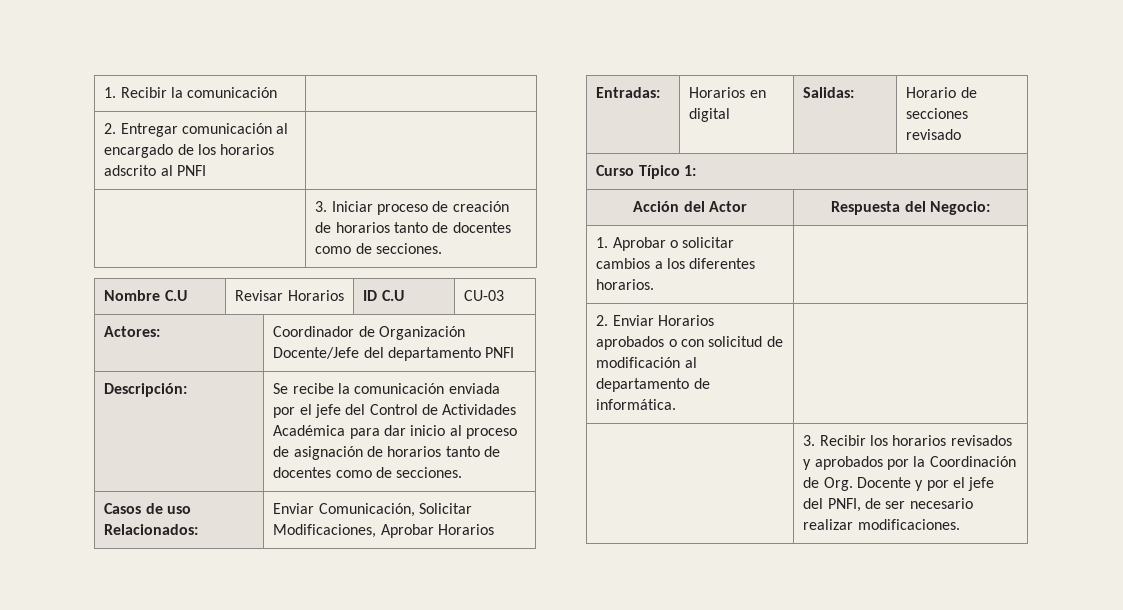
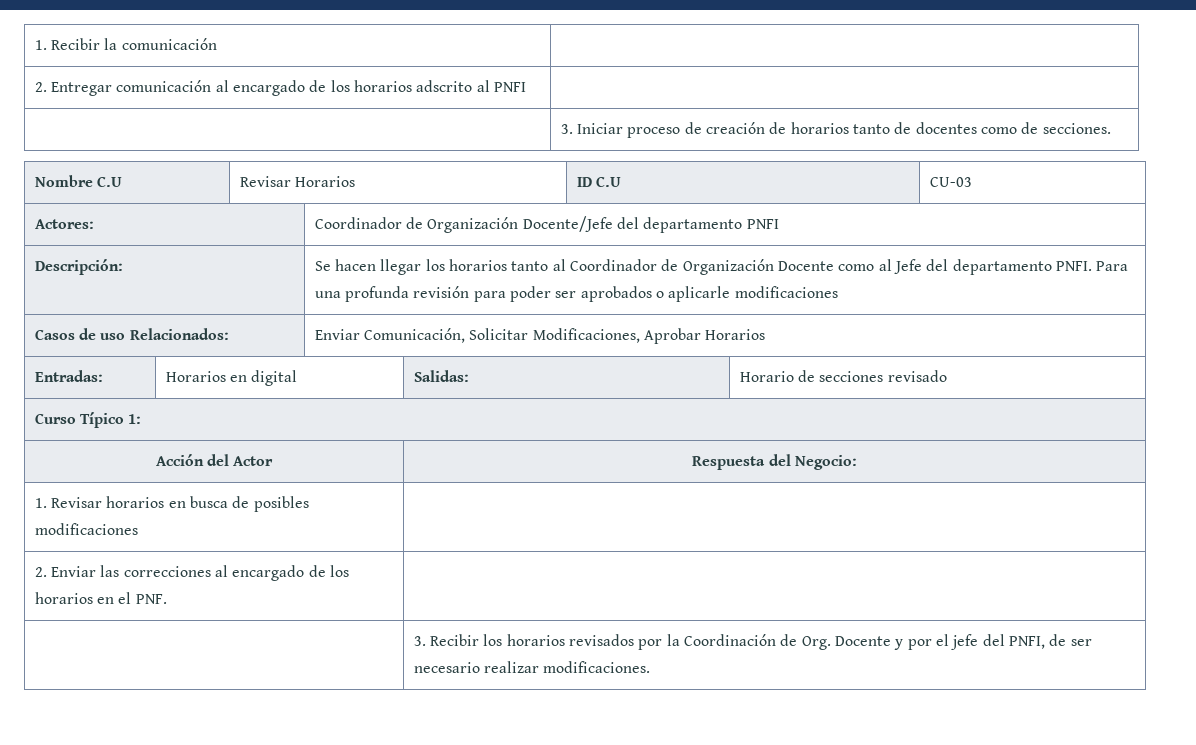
[292,383,500,394] [273,404,517,418] [273,425,517,439] [273,446,500,460] [273,467,463,478] recibe la comunicación enviada por el jefe del Control de Actividades Académica para dar inicio al proceso de asignación de horarios tanto de docentes como de secciones. -> [335,259,1129,275] [314,286,838,302] hacen llegar los horarios tanto al Coordinador de Organización Docente como al Jefe del departamento PNFI. Para una profunda revisión para poder ser aprobados o aplicarle modificaciones
[612,237,735,251] [596,258,756,269] [596,279,655,290] [596,315,714,326] [596,336,783,350] [596,357,697,368] [596,378,710,392] [596,399,677,410] Aprobar o solicitar cambios a los diferentes horarios. | // 2. Enviar Horarios aprobados o con solicitud de modificación al departamento de informática. -> [51,496,309,512] [34,523,138,535] [34,565,350,581] [34,592,167,604] Revisar horarios en busca de posibles modificaciones | // 2. Enviar las correcciones al encargado de los horarios en el PNF.
[803,456,883,470] y aprobados -> (635, 640) none

